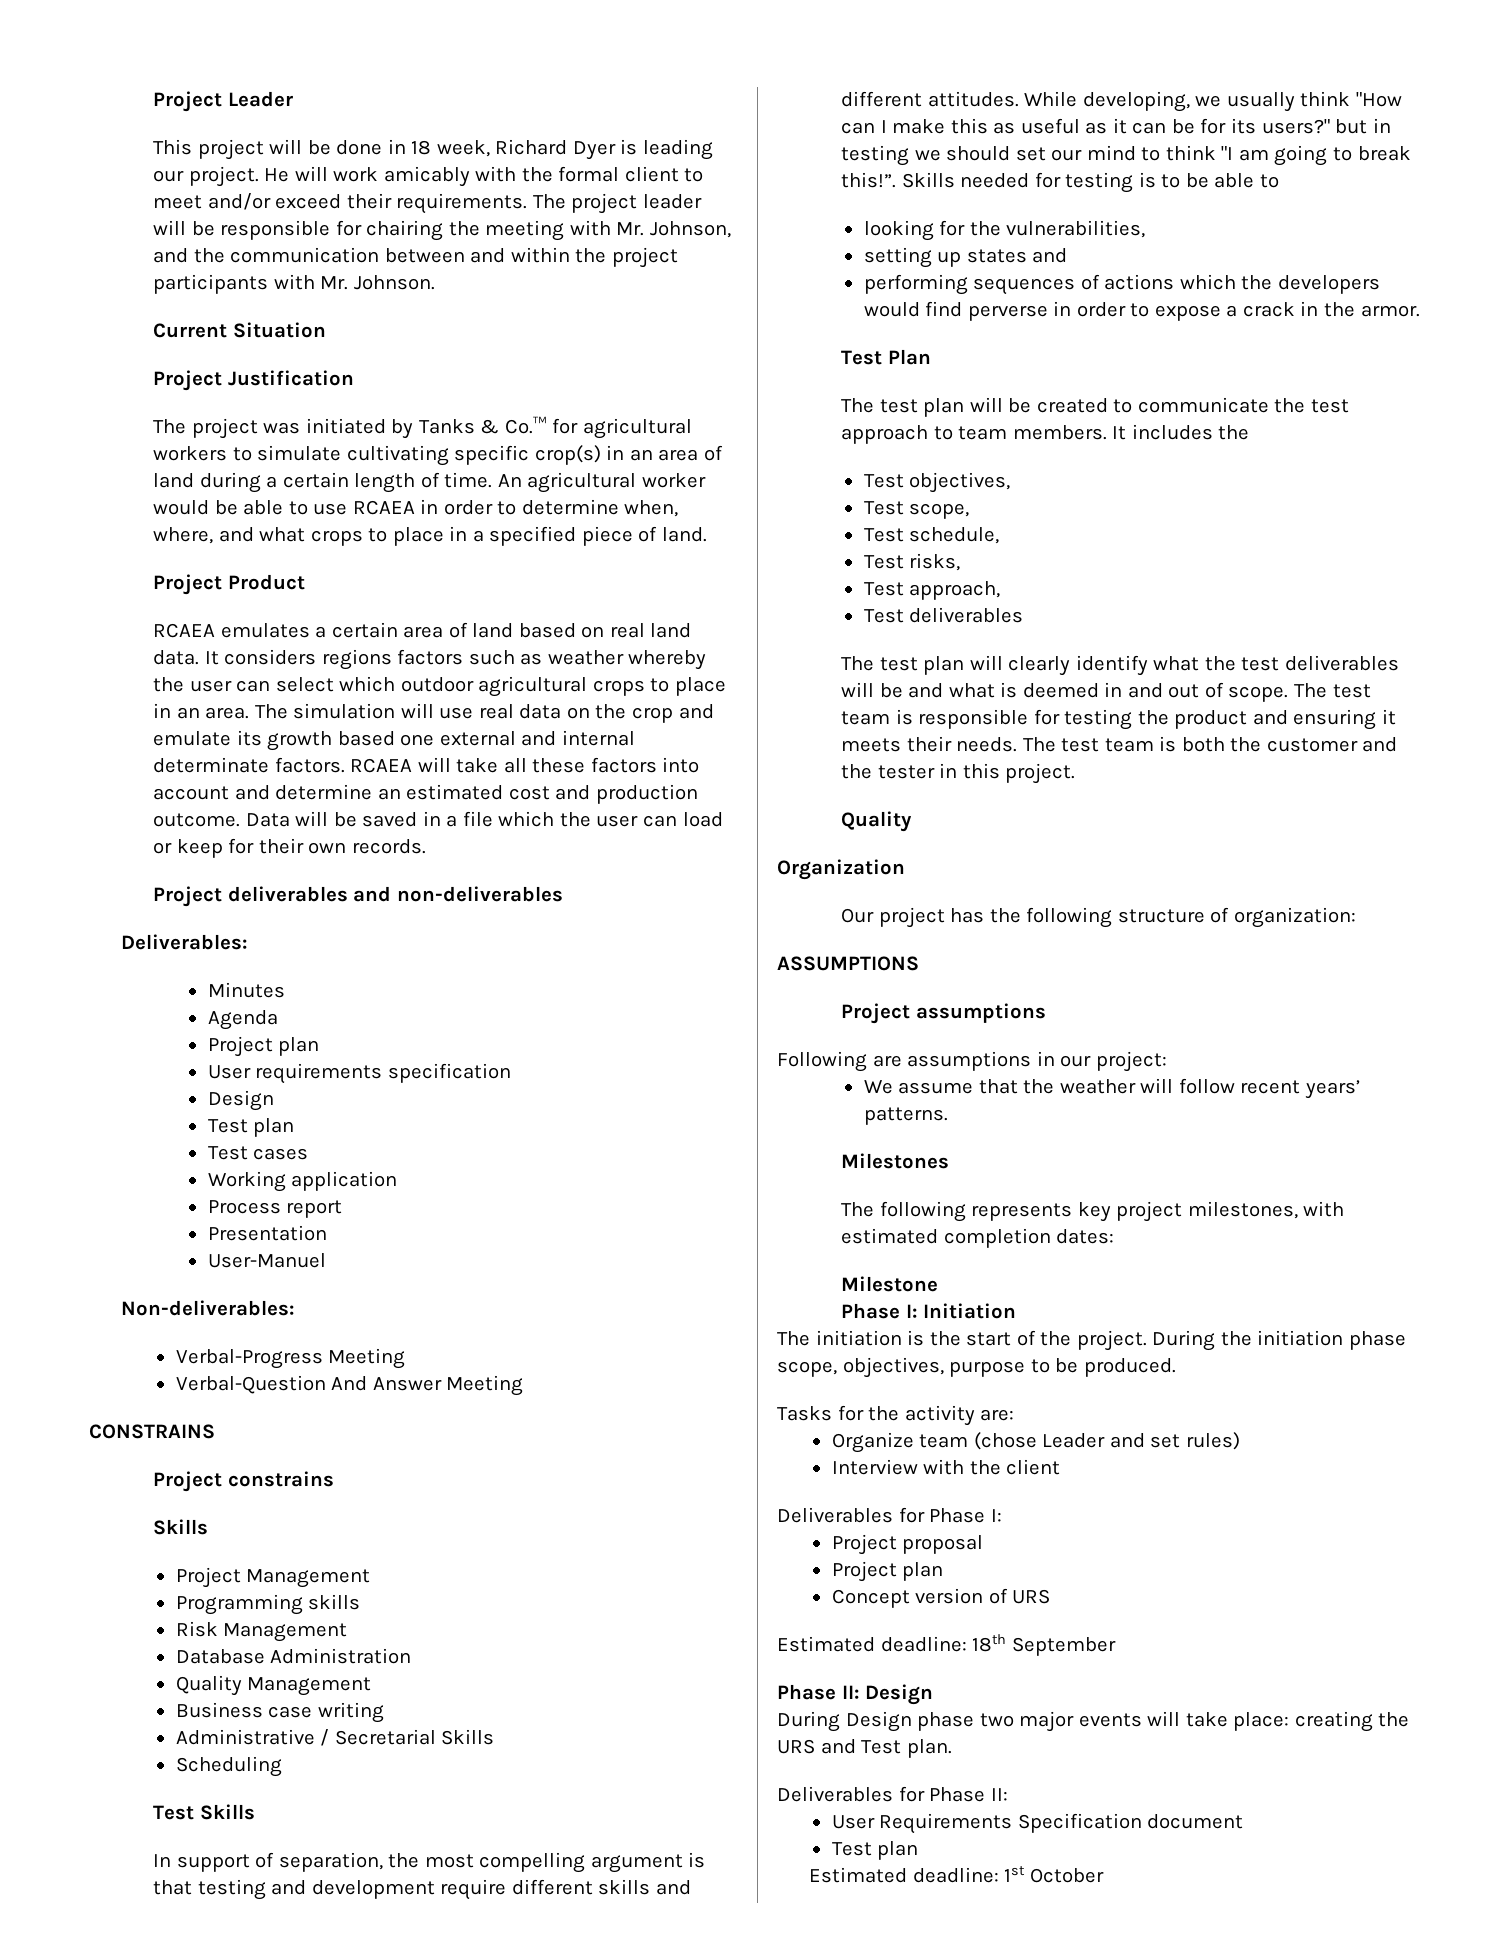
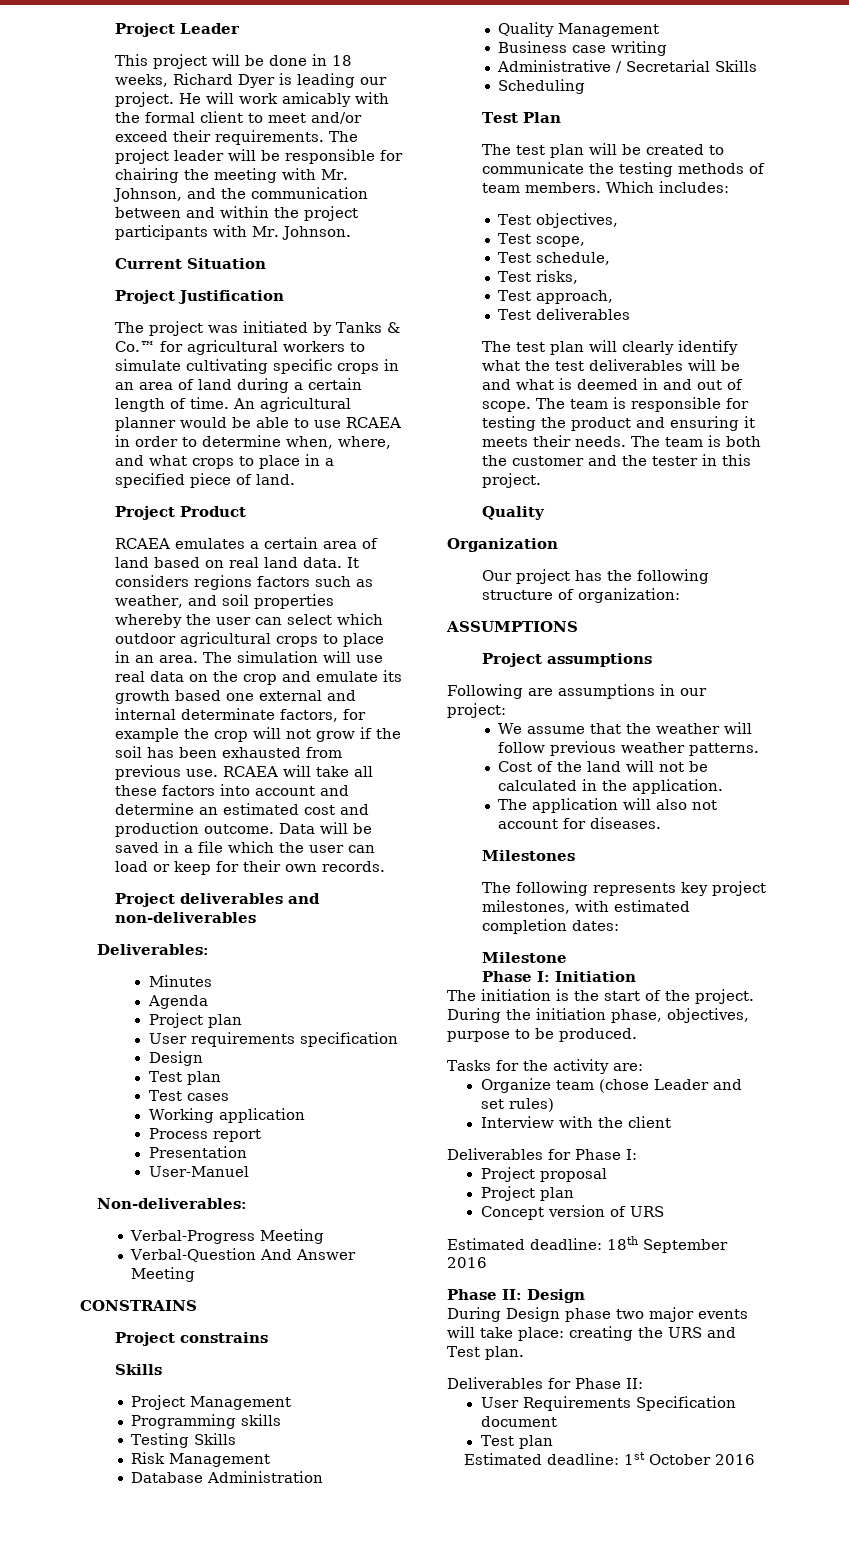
[436,140,490,157] week, -> [114,74,168,87] weeks,
[534,445,601,465] crop(s) -> [336,363,379,374] crops
[641,473,706,488] worker -> [114,417,176,431] planner
[547,650,624,665] weather -> [114,594,334,609] weather, and soil properties
[274,757,345,773] factors. -> [279,709,366,722] [114,727,401,742] [114,746,342,758] [114,765,218,780] factors, for example the crop will not grow if the soil has been exhausted from previous use.
(361, 1602) none -> [131,1433,237,1448] // Testing Skills
[153,1804,255,1820] [153,1852,706,1873] [153,1879,691,1900] [841,91,1402,112] [841,118,1391,134] [841,145,1411,166] [841,172,1279,193] [863,220,1146,241] [863,247,1068,268] [863,274,1380,295] [863,301,1420,321] // Test Skills // In support of separation, the most compelling argument is that testing and development require different skills and different attitudes. While developing, we usually think "How can I make this as useful as it can be for its users?" but in testing we should set our mind to think "I am going to break this!”. Skills needed for testing is to be able to // looking for the vulnerabilities, // setting up states and // performing sequences of actions which the developers would find perverse in order to expose a crack in the armor. -> (586, 86) none
[1310,399,1349,413] [841,424,1250,444] test approach to team members. It includes the -> [618,162,765,177] [481,181,729,193] testing methods of team members. Which includes:
[1332,684,1371,698] test -> (565, 403) none
[1061,738,1100,752] test -> (660, 441) none
[1240,1080,1360,1099] recent years’ -> [550,741,686,756] previous weather
(948, 1116) none -> [498,760,709,772] [498,779,724,794] [498,798,718,813] [498,817,662,829] // Cost of the land will not be calculated in the application. // The application will also not account for diseases.
[1348,1331,1406,1350] [777,1361,837,1377] phase scope, -> [611,1009,662,1023] phase,
(1116, 1646) none -> [447,1257,487,1268] 2016
(1104, 1875) none -> [715,1454,756,1465] 2016

